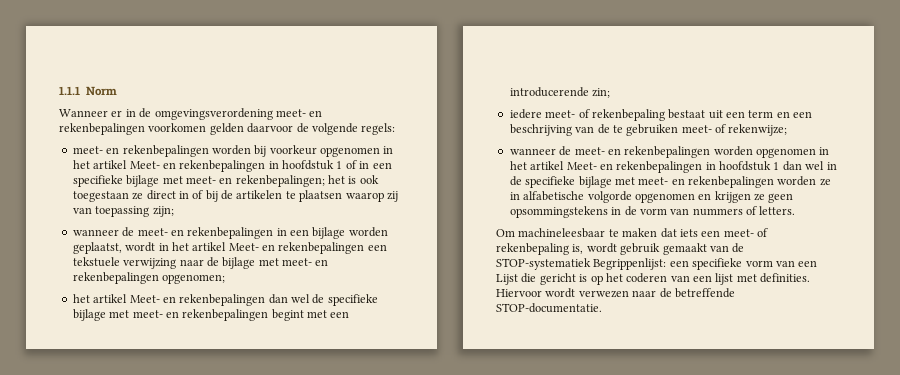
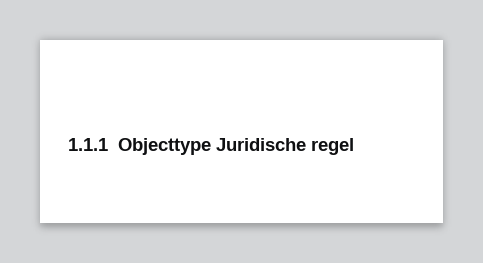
[86,86,118,96] [59,108,323,120] [59,123,396,135] [72,145,394,157] [72,160,392,172] [72,175,379,187] [72,190,398,202] [72,206,174,217] [72,227,388,239] [72,242,387,254] [72,257,329,269] [72,272,226,284] [72,294,378,306] [72,309,350,321] [509,87,611,98] [509,109,813,121] [509,124,788,136] [509,146,830,158] [509,161,837,173] [509,176,831,188] [509,191,794,203] [509,206,796,218] [496,228,768,238] [496,243,745,255] [496,258,818,270] [496,273,811,285] [496,288,735,298] [496,303,602,313] Norm // Wanneer er in de omgevingsverordening meet- en rekenbepalingen voorkomen gelden daarvoor de volgende regels: // meet- en rekenbepalingen worden bij voorkeur opgenomen in het artikel Meet- en rekenbepalingen in hoofdstuk 1 of in een specifieke bijlage met meet- en rekenbepalingen; het is ook toegestaan ze direct in of bij de artikelen te plaatsen waarop zij van toepassing zijn; // wanneer de meet- en rekenbepalingen in een bijlage worden geplaatst, wordt in het artikel Meet- en rekenbepalingen een tekstuele verwijzing naar de bijlage met meet- en rekenbepalingen opgenomen; // het artikel Meet- en rekenbepalingen dan wel de specifieke bijlage met meet- en rekenbepalingen begint met een introducerende zin; // iedere meet- of rekenbepaling bestaat uit een term en een beschrijving van de te gebruiken meet- of rekenwijze; // wanneer de meet- en rekenbepalingen worden opgenomen in het artikel Meet- en rekenbepalingen in hoofdstuk 1 dan wel in de specifieke bijlage met meet- en rekenbepalingen worden ze in alfabetische volgorde opgenomen en krijgen ze geen opsommingstekens in de vorm van nummers of letters. // Om machineleesbaar te maken dat iets een meet- of rekenbepaling is, wordt gebruik gemaakt van de STOP-systematiek Begrippenlijst: een specifieke vorm van een Lijst die gericht is op het coderen van een lijst met definities. Hiervoor wordt verwezen naar de betreffende STOP-documentatie. -> [117,138,354,155] Objecttype Juridische regel

